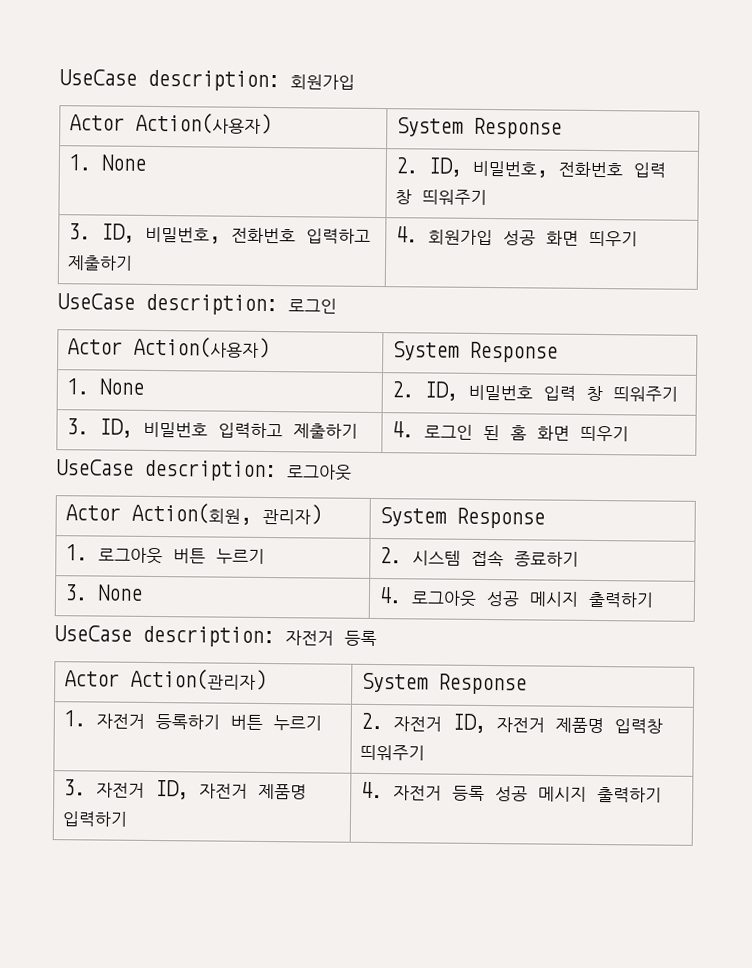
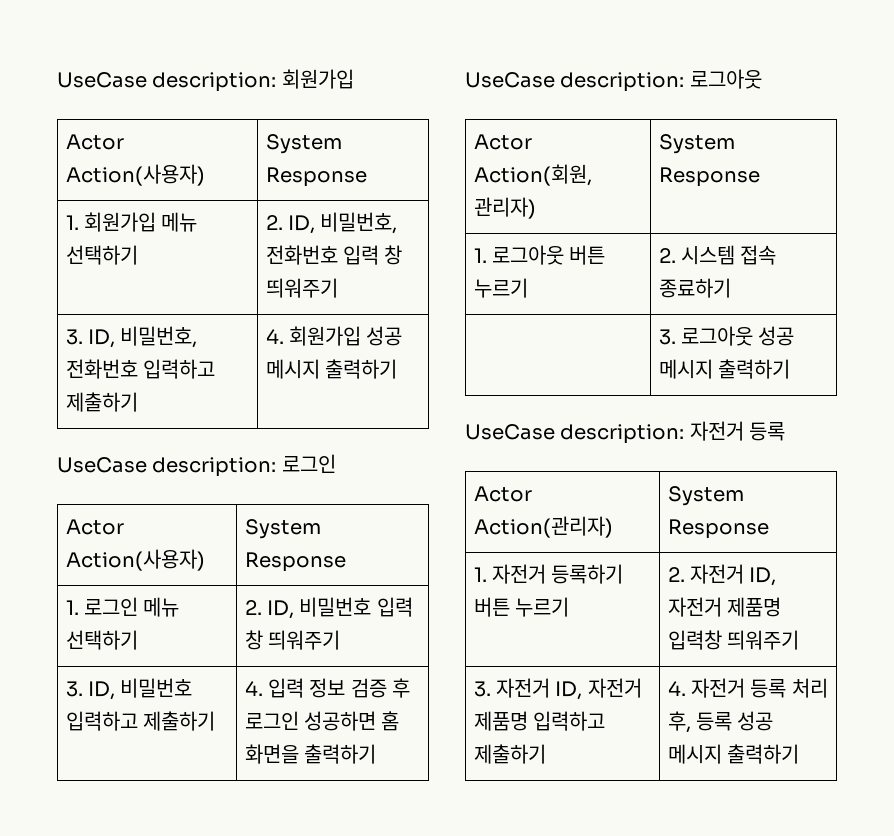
[68,154,147,171] 1. None -> [65,212,198,232] [65,245,138,265] 1. 회원가입 메뉴 선택하기
[546,230,639,247] 화면 띄우기 -> [265,359,397,379] 메시지 출력하기
[66,378,145,395] 1. None -> [65,597,180,617] [65,630,138,650] 1. 로그인 메뉴 선택하기
[424,424,630,442] 로그인 된 홈 화면 띄우기 -> [267,678,411,698] [244,711,400,731] [244,744,376,764] 입력 정보 검증 후 로그인 성공하면 홈 화면을 출력하기
[64,584,144,601] [378,587,403,604] 3. None | 4. -> [658,329,676,345] | 3.
[62,811,129,827] 입력하기 -> [532,711,605,731] [473,744,546,764] 입력하고 제출하기
(486, 793) none -> [791,678,828,698] [667,711,732,733] 처리 후, 등록

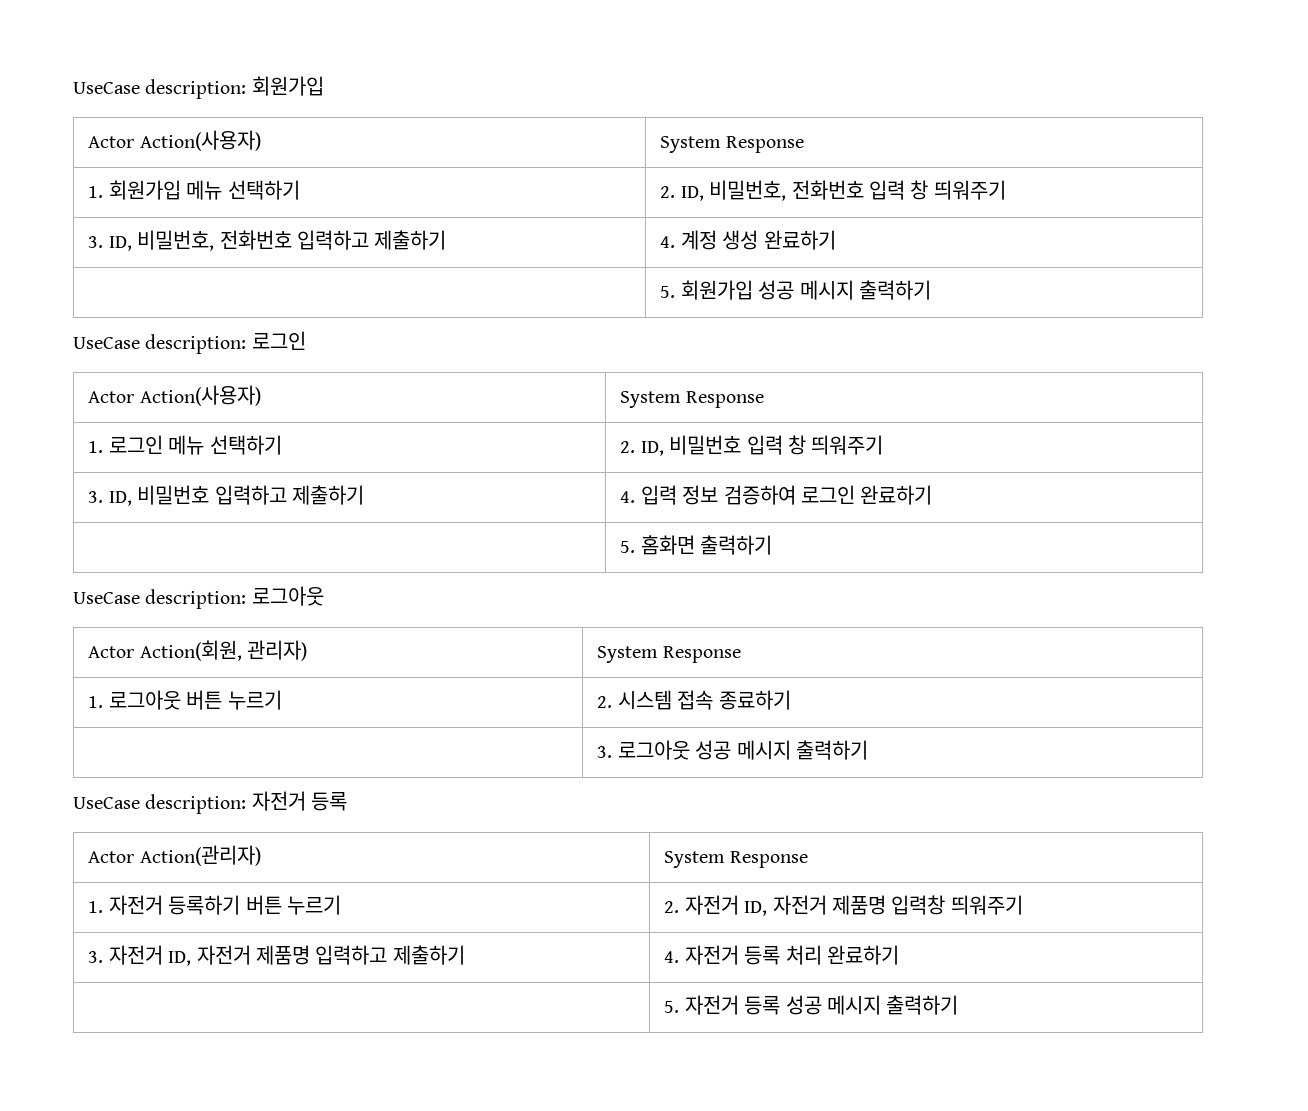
(284, 336) none -> [680,230,836,250] [660,286,676,298] 계정 생성 완료하기 // | 5.
[350,678,411,698] [244,711,400,731] [244,744,299,764] 검증 후 로그인 성공하면 홈 화면을 -> [723,485,933,505] [620,535,695,555] 검증하여 로그인 완료하기 // | 5. 홈화면
[667,711,691,733] 후, -> [826,945,899,965] [664,995,739,1015] 완료하기 // | 5. 자전거

